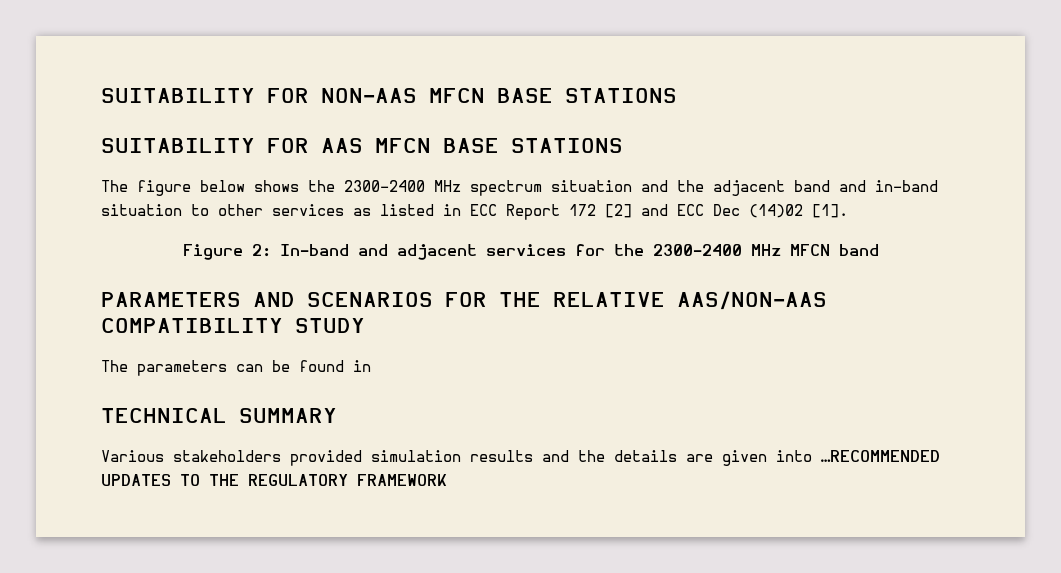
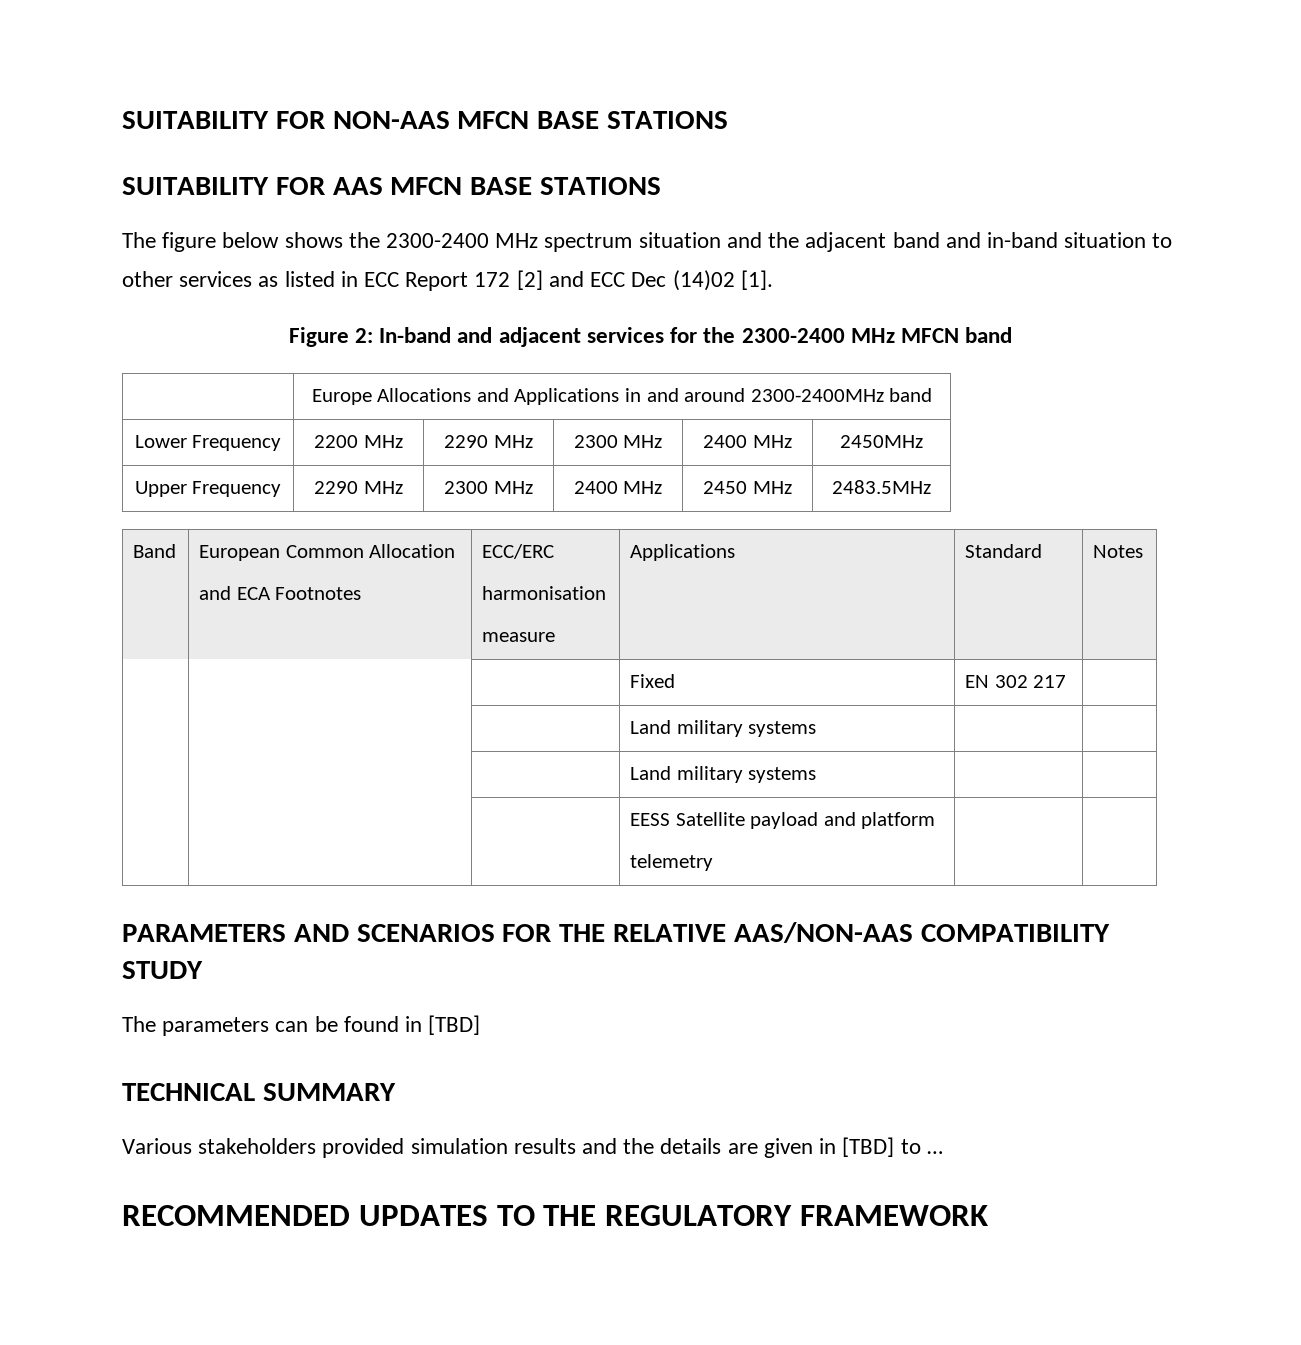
(879, 250) none -> [311,388,933,405] [134,435,282,451] [314,435,403,448] [444,435,533,448] [573,435,663,448] [703,435,792,448] [840,435,923,448] [134,481,282,497] [314,481,403,494] [444,481,533,494] [573,481,663,494] [703,481,792,494] [832,480,931,494] [133,544,177,558] [199,544,456,561] [199,586,362,600] [482,544,555,559] [482,586,607,600] [482,632,556,642] [630,544,736,561] [965,544,1043,558] [1093,545,1144,558] [630,674,676,688] [965,675,1067,688] [630,720,817,737] [630,766,817,783] [630,812,936,829] [630,854,714,871] // | Europe Allocations and Applications in and around 2300-2400MHz band // Lower Frequency | 2200 MHz | 2290 MHz | 2300 MHz | 2400 MHz | 2450MHz // Upper Frequency | 2290 MHz | 2300 MHz | 2400 MHz | 2450 MHz | 2483.5MHz // Band | European Common Allocation // and ECA Footnotes | ECC/ERC // harmonisation // measure | Applications | Standard | Notes // | | | Fixed | EN 302 217 | // | | | Land military systems | | // | | | Land military systems | | // | | | EESS Satellite payload and platform // telemetry | |
(371, 366) none -> [428,1015,481,1035] [TBD]
[776,450,940,462] into …RECOMMENDED -> [819,1137,943,1157] [122,1205,350,1226] in [TBD] to … // RECOMMENDED

